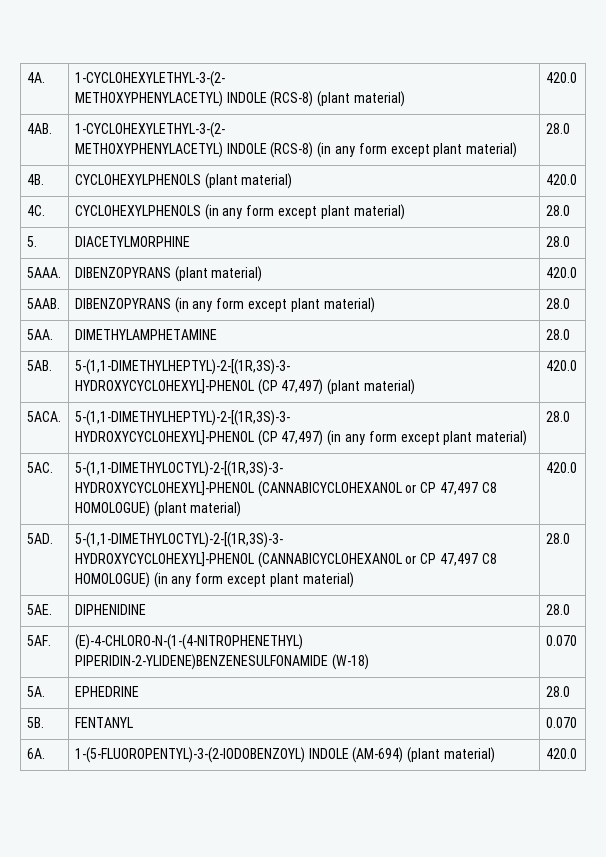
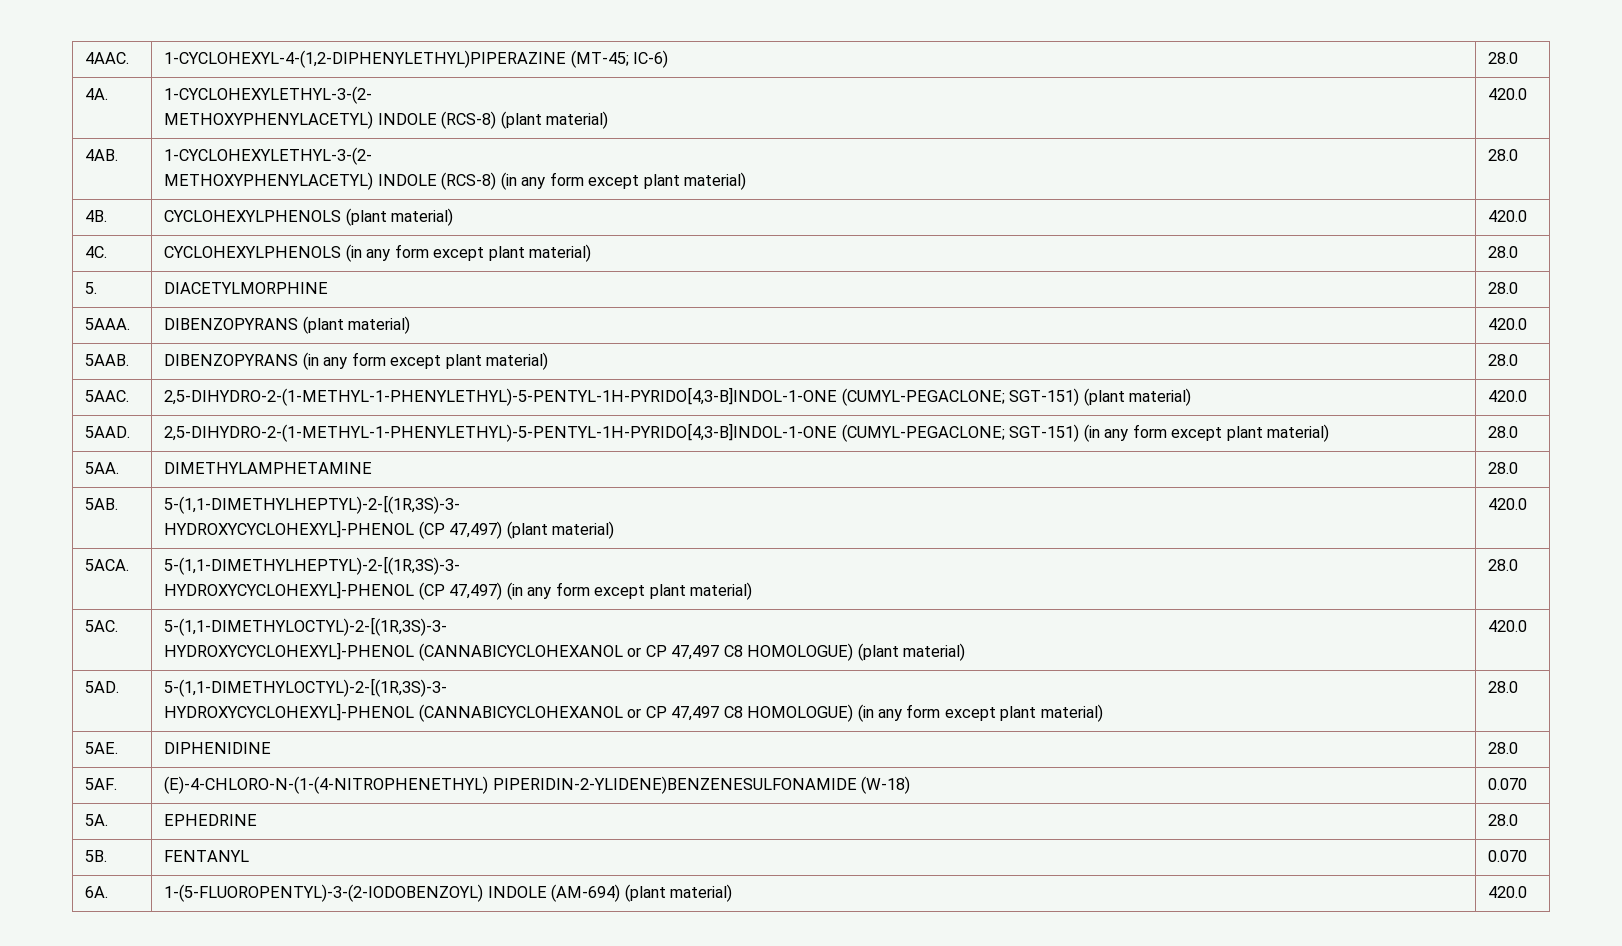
(26, 77) none -> [85,52,130,64] [164,50,669,68] [1488,52,1519,64] 4AAC. | 1-CYCLOHEXYL-4-(1,2-DIPHENYLETHYL)PIPERAZINE (MT-45; IC-6) | 28.0 //
(570, 303) none -> [85,390,130,402] [164,387,1192,406] [1488,390,1528,402] [85,426,131,438] [164,423,1329,442] [1488,426,1519,438] // 5AAC. | 2,5-DIHYDRO-2-(1-METHYL-1-PHENYLETHYL)-5-PENTYL-1H-PYRIDO[4,3-B]INDOL-1-ONE (CUMYL-PEGACLONE; SGT-151) (plant material) | 420.0 // 5AAD. | 2,5-DIHYDRO-2-(1-METHYL-1-PHENYLETHYL)-5-PENTYL-1H-PYRIDO[4,3-B]INDOL-1-ONE (CUMYL-PEGACLONE; SGT-151) (in any form except plant material) | 28.0

